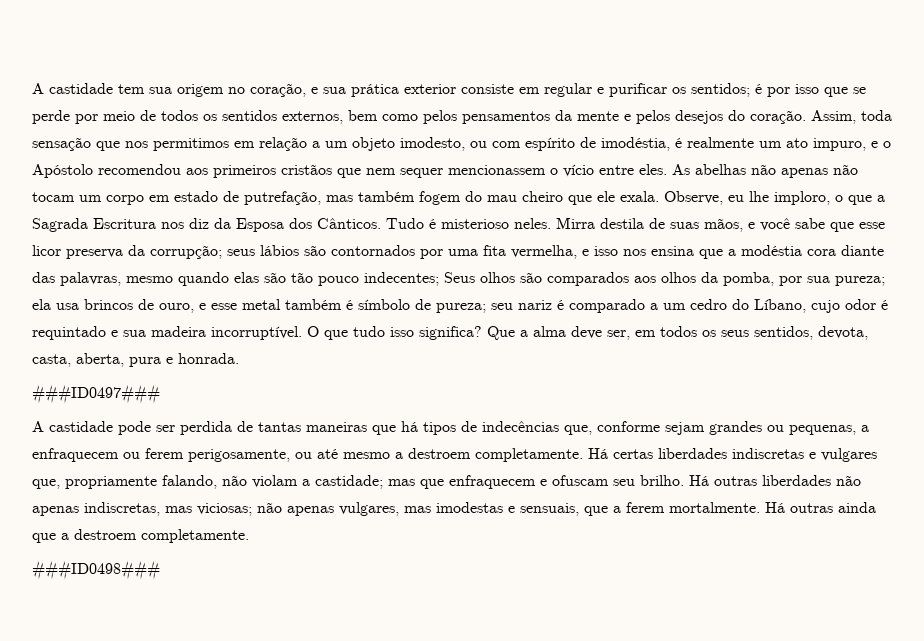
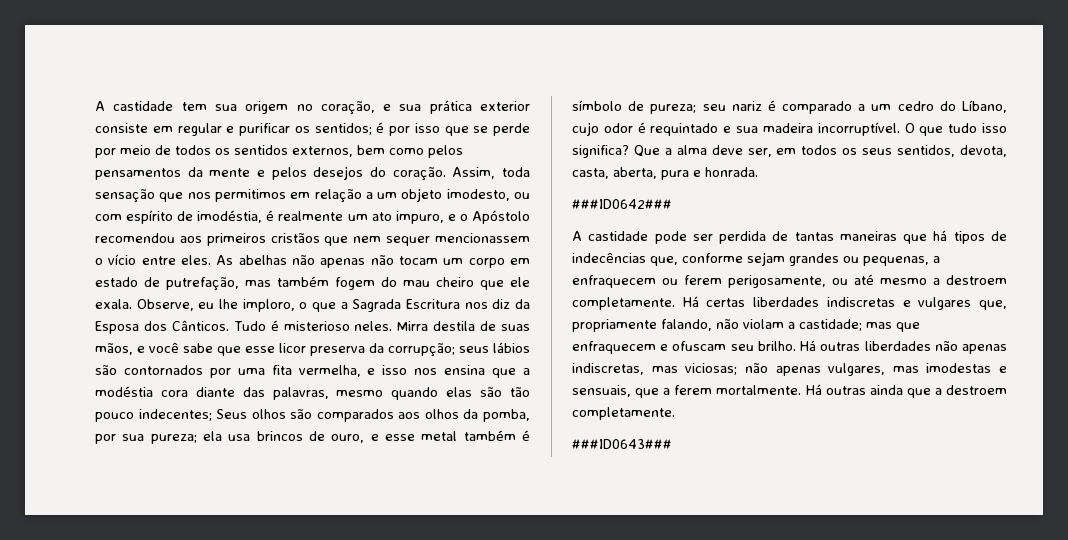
[32,384,160,404] ###ID0497### -> [572,199,672,209] ###ID0642###
[32,560,160,580] ###ID0498### -> [572,439,672,449] ###ID0643###

